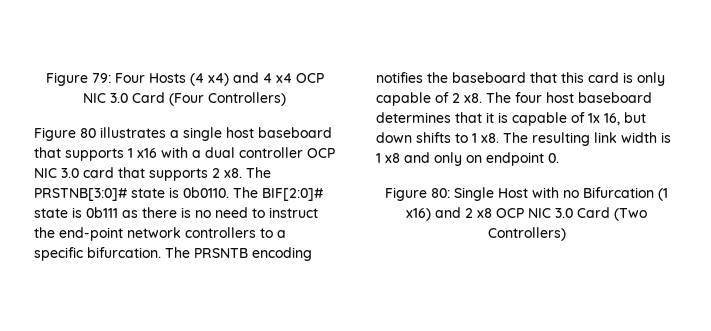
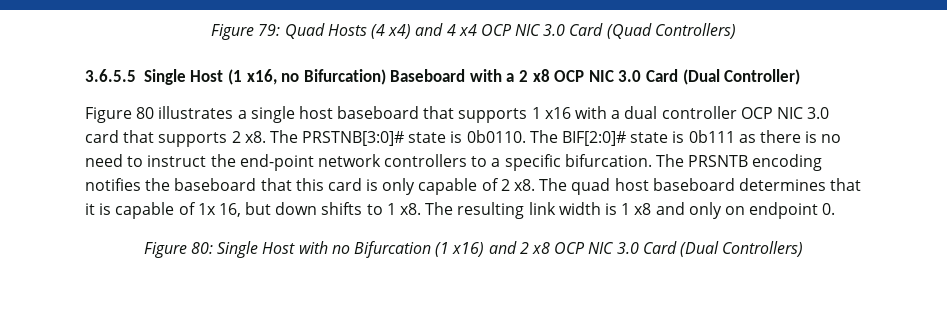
[114,73,145,83] Four -> [284,23,325,39] Quad
[169,92,286,106] (Four Controllers) -> [606,23,736,39] [85,69,801,85] (Quad Controllers) // 3.6.5.5 Single Host (1 x16, no Bifurcation) Baseboard with a 2 x8 OCP NIC 3.0 Card (Dual Controller)
[515,92,542,103] four -> [571,178,611,195] quad
[614,208,647,221] (Two -> [679,241,719,257] (Dual

